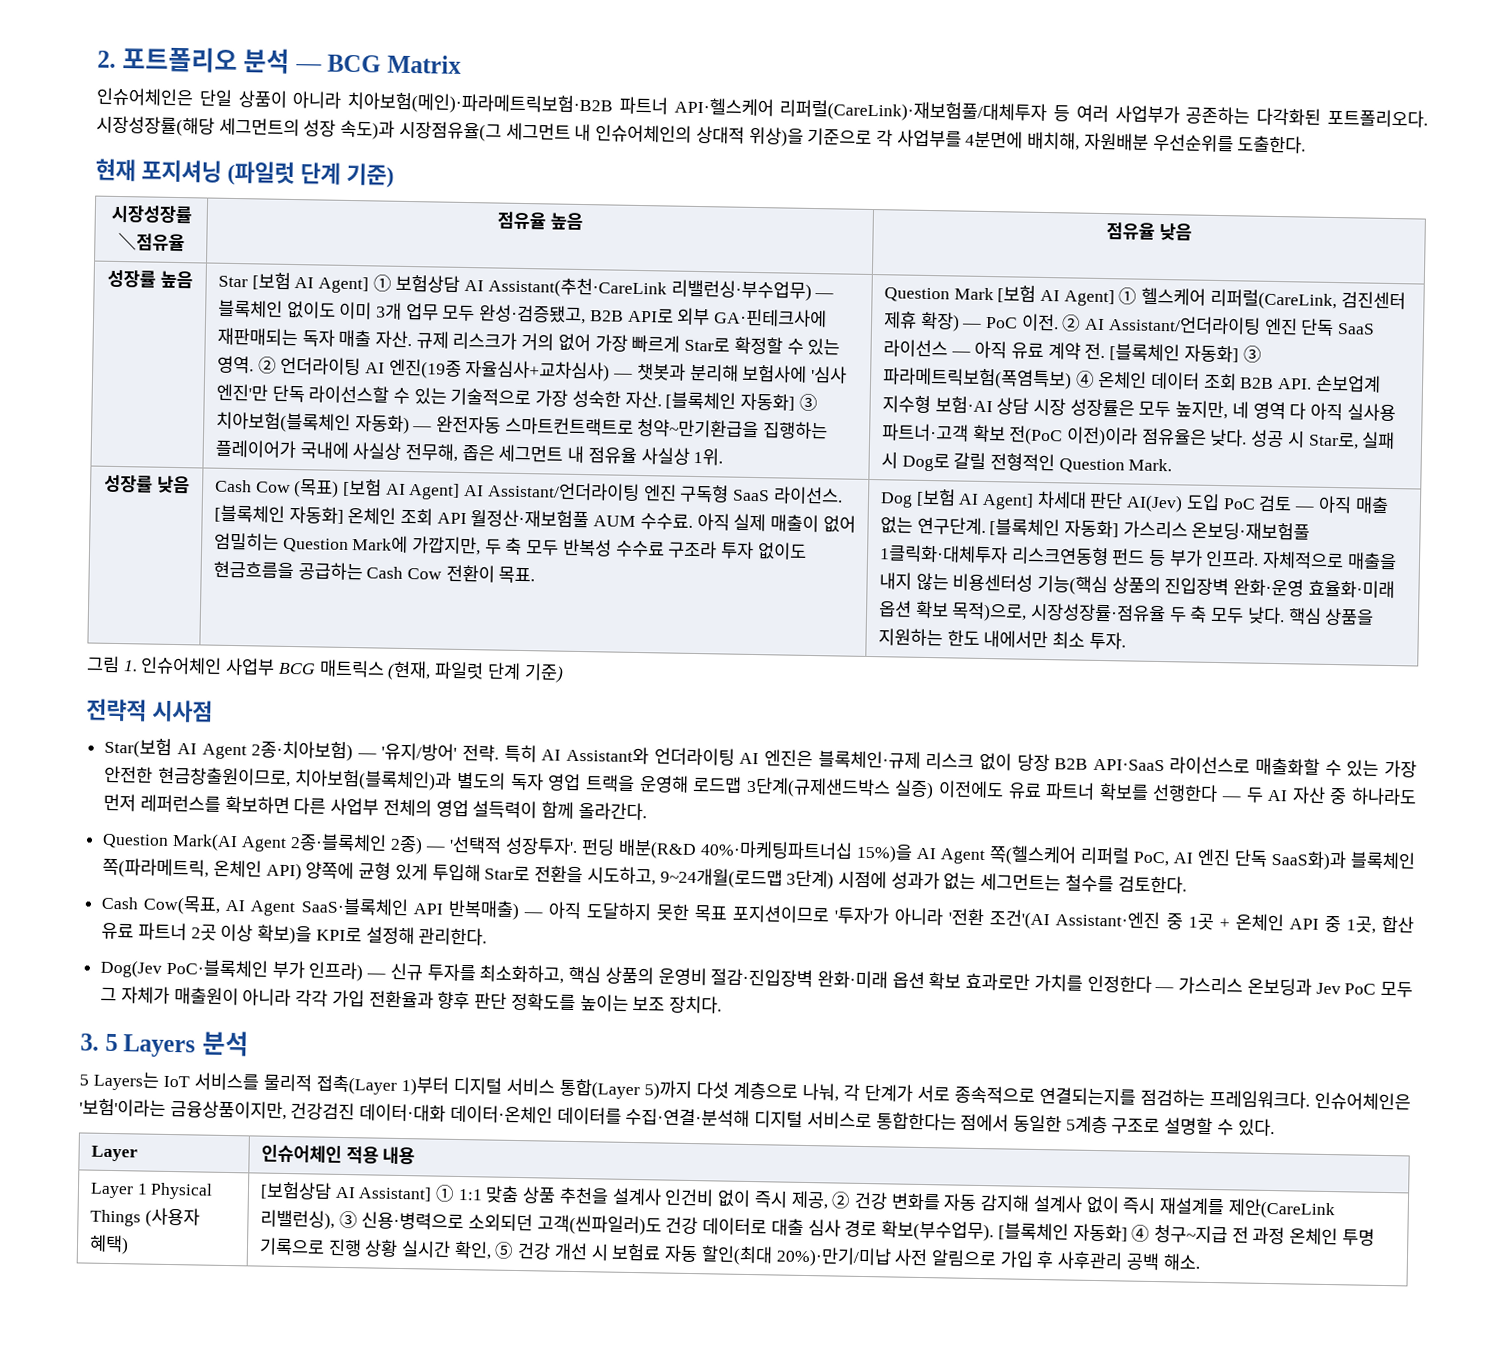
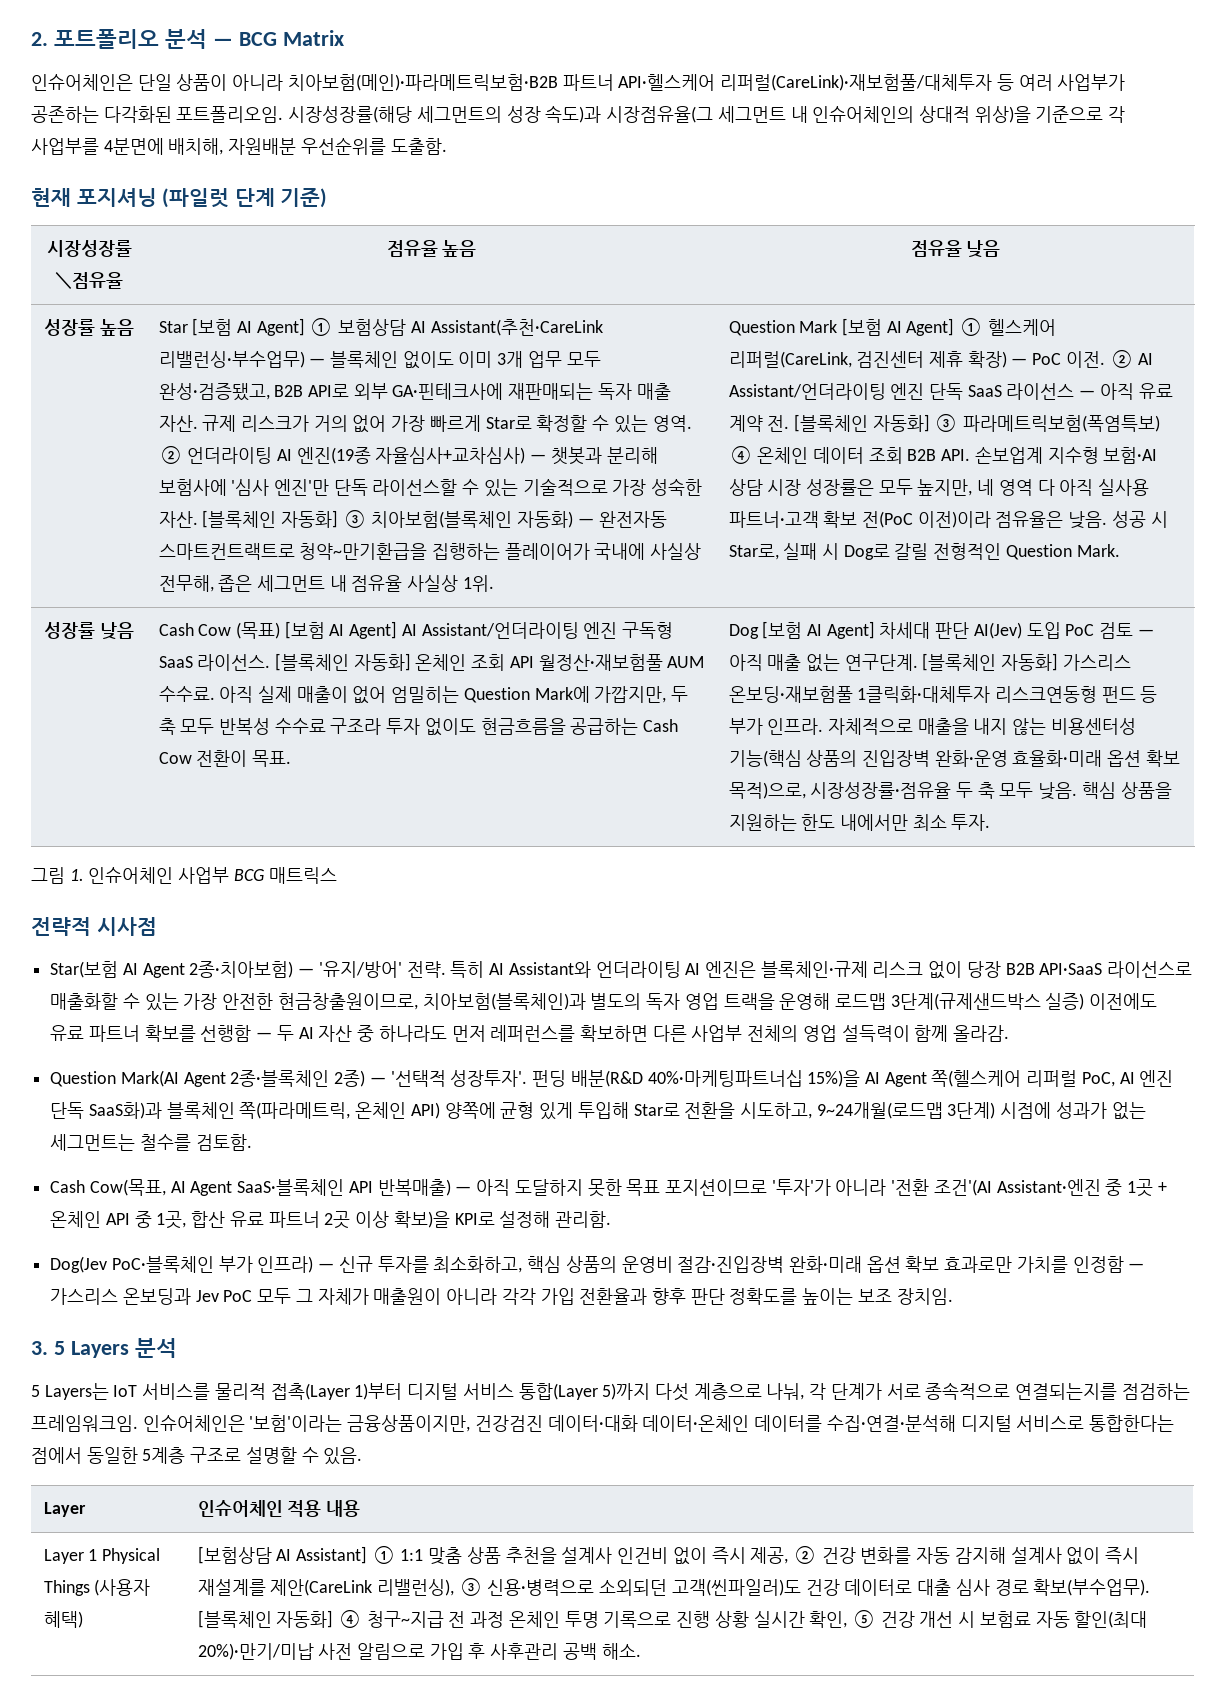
[1326,108,1428,128] 포트폴리오다. -> [176,106,284,123] 포트폴리오임.
[1237,135,1307,154] 도출한다. -> [390,138,447,155] 도출함.
[1209,428,1248,447] 낮다. -> [1068,511,1108,529] 낮음.
[1246,606,1285,625] 낮다. -> [1038,782,1078,800] 낮음.
[387,660,564,683] (현재, 파일럿 단계 기준) -> (337, 875) none
[1152,783,1219,803] 선행한다 -> [200,1025,252,1042] 선행함
[577,801,647,821] 올라간다. -> [953,1025,1010,1042] 올라감.
[1117,875,1187,894] 검토한다. -> [195,1134,252,1151] 검토함.
[418,927,488,946] 관리한다. -> [554,1211,611,1228] 관리함.
[1086,974,1152,993] 인정한다 -> [1072,1256,1124,1273] 인정함
[668,995,722,1014] 장치다. -> [896,1288,953,1305] 장치임.
[1209,1089,1310,1109] 프레임워크다. -> [31,1415,138,1432] 프레임워크임.
[1237,1118,1275,1137] 있다. -> [323,1447,363,1465] 있음.

